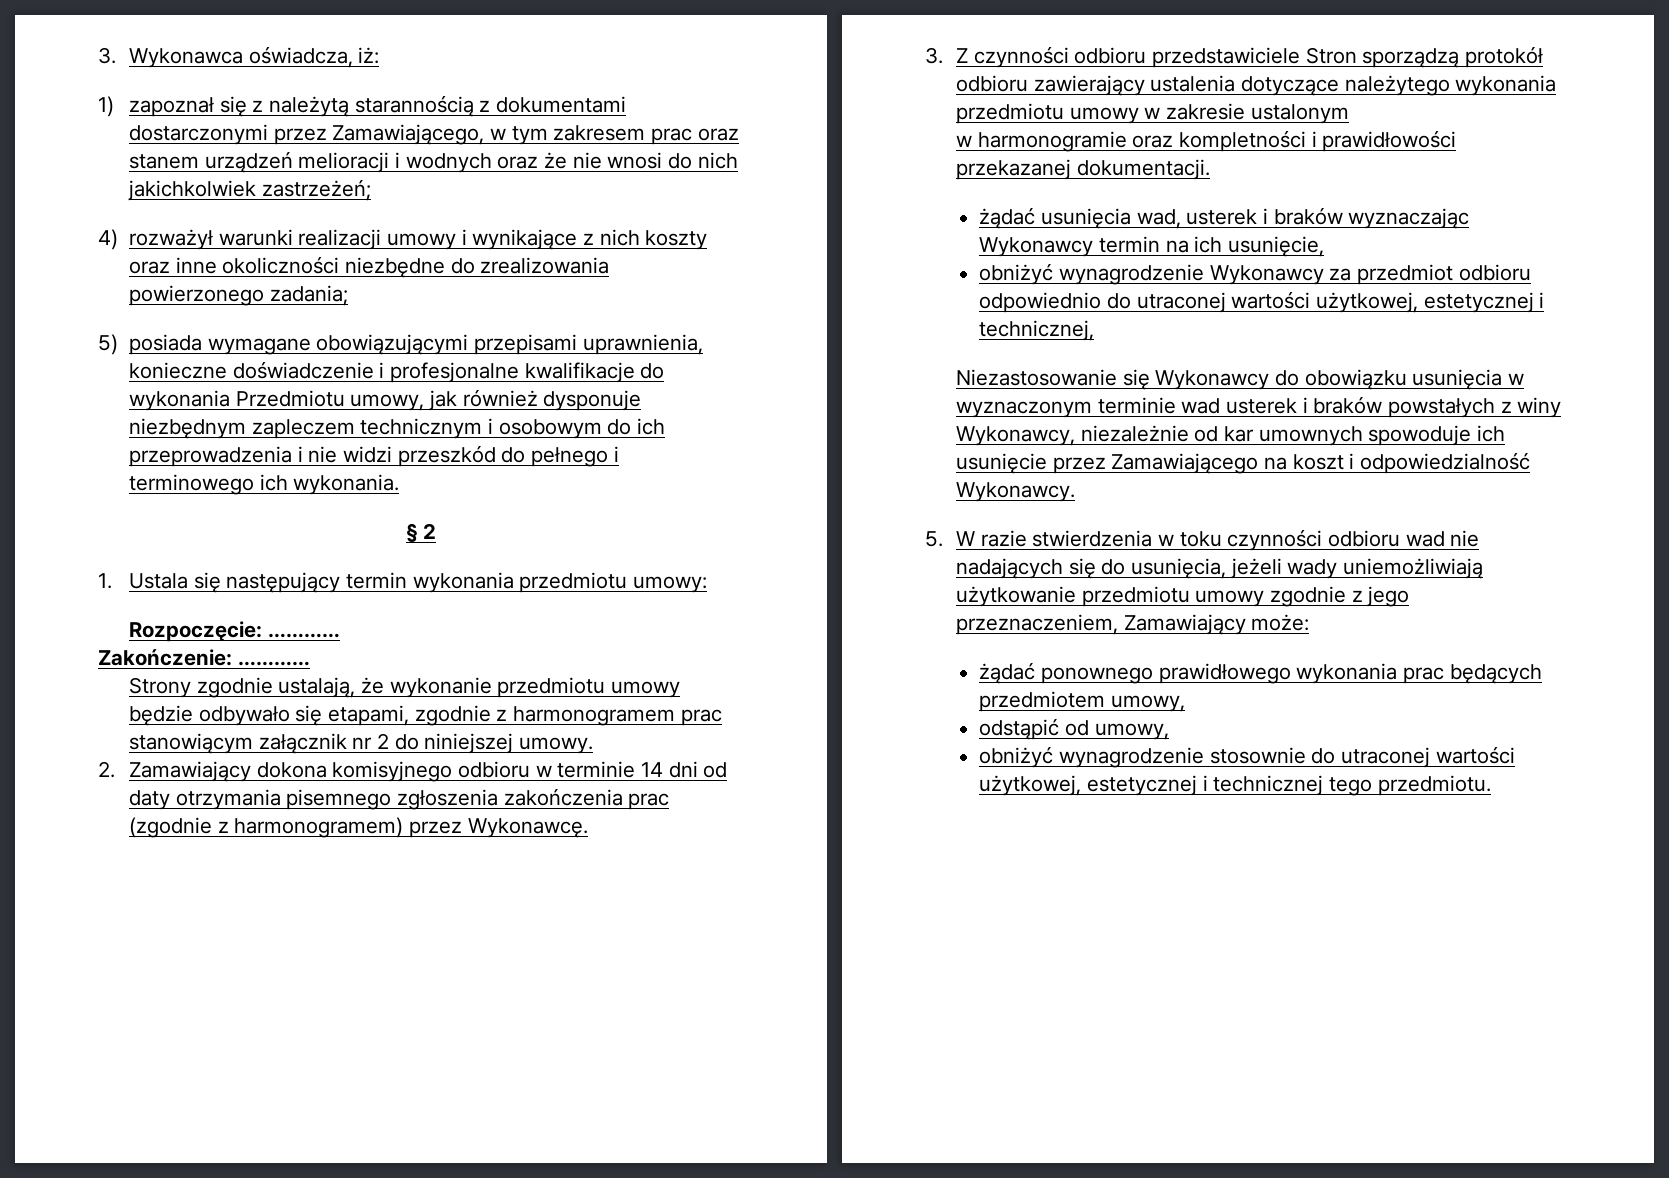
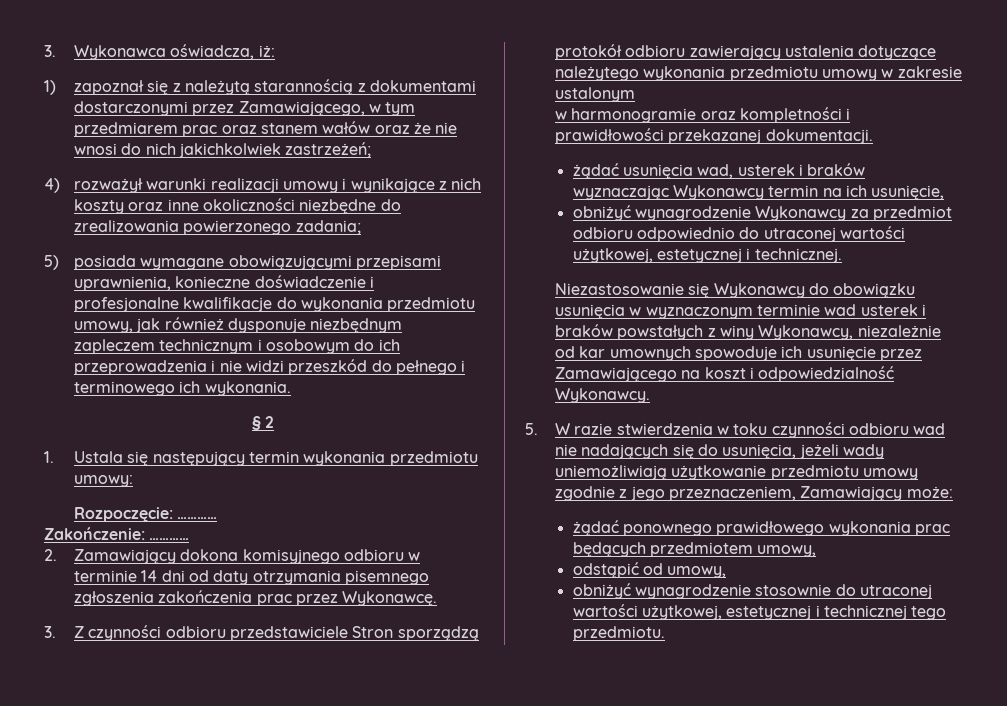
[553,125,646,141] zakresem -> [73,122,178,137] przedmiarem
[204,151,492,173] urządzeń melioracji i wodnych -> [322,121,371,134] wałów
[235,390,345,407] Przedmiotu -> [387,297,476,312] przedmiotu
[129,677,681,698] [129,705,722,726] [129,733,594,754] // Strony zgodnie ustalają, że wykonanie przedmiotu umowy będzie odbywało się etapami, zgodnie z harmonogramem prac stanowiącym załącznik nr 2 do niniejszej umowy. -> (190, 539) none
[129,817,404,838] (zgodnie z harmonogramem) -> (292, 600) none
[979,320,1095,341] technicznej, -> [754,248,842,263] technicznej.

